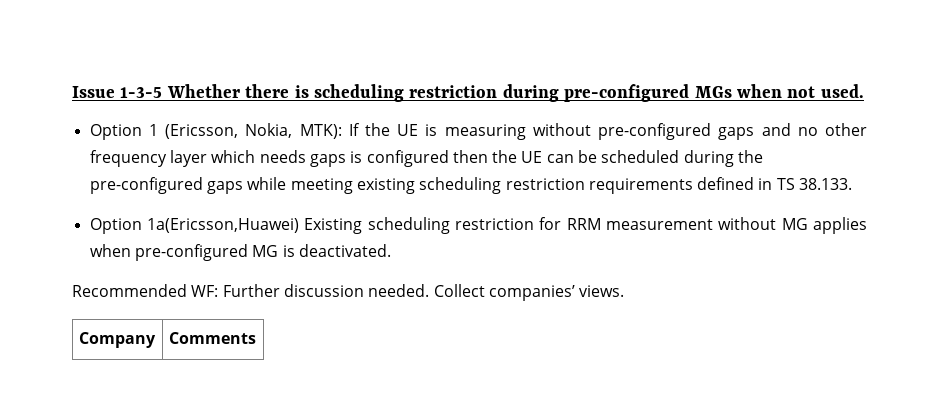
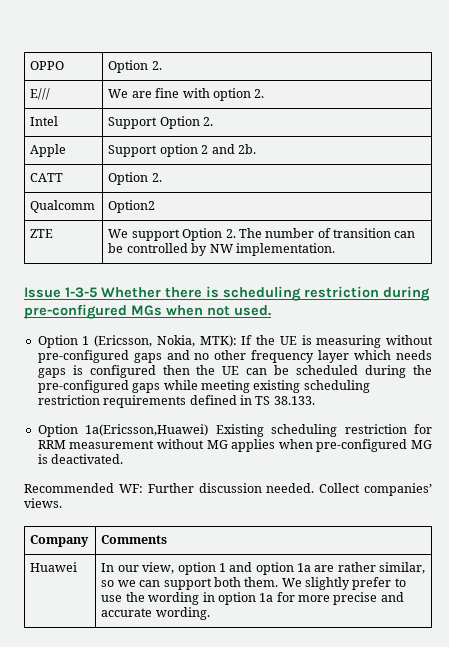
(72, 92) none -> [30,61,65,70] [108,60,162,73] [30,88,51,100] [108,88,265,101] [30,116,59,126] [108,116,214,129] [30,144,67,157] [108,144,256,157] [30,173,64,182] [108,172,162,185] [30,200,96,213] [108,200,156,213] [30,229,54,238] [108,228,416,241] [108,243,335,256] OPPO | Option 2. // E/// | We are fine with option 2. // Intel | Support Option 2. // Apple | Support option 2 and 2b. // CATT | Option 2. // Qualcomm | Option2 // ZTE | We support Option 2. The number of transition can be controlled by NW implementation. //
(256, 338) none -> [30,562,78,572] [101,562,426,575] [101,577,406,590] [101,592,404,605] [101,607,210,620] // Huawei | In our view, option 1 and option 1a are rather similar, so we can support both them. We slightly prefer to use the wording in option 1a for more precise and accurate wording.

